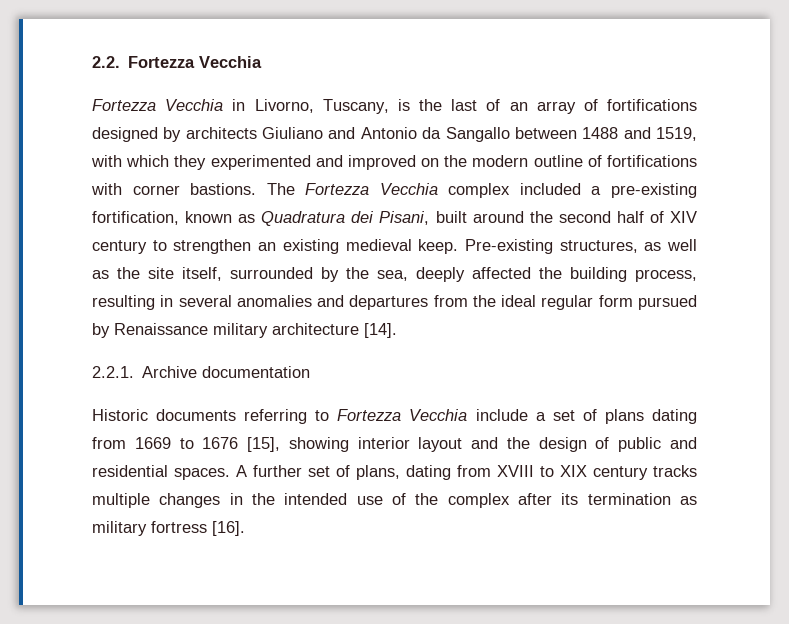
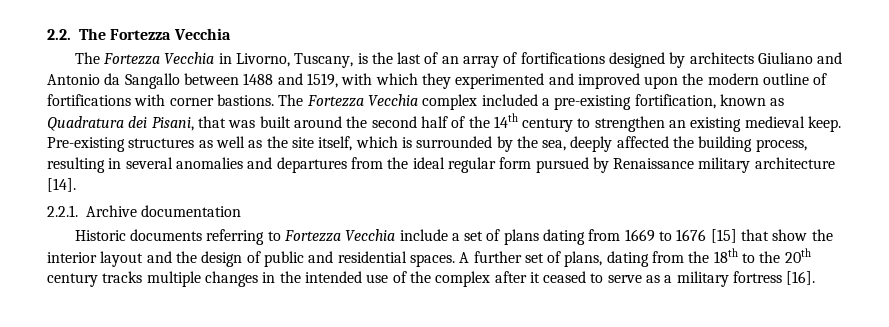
(120, 62) none -> [79,28,106,40] The
(263, 62) none -> [74,52,100,64] The
[421,158,440,167] on -> [644,76,679,89] upon
(430, 218) none -> [197,116,256,128] that was
[670,211,697,223] XIV -> [468,113,518,128] the 14th
[559,240,638,253] structures, -> [128,138,195,148] structures
(222, 274) none -> [355,136,412,148] which is
[247,437,349,452] [15], showing -> [710,229,833,243] [15] that show the
[497,465,587,477] XVIII to XIX -> [688,248,811,263] the 18th to the 20th
[561,493,697,505] its termination as -> [529,271,673,283] it ceased to serve as a

